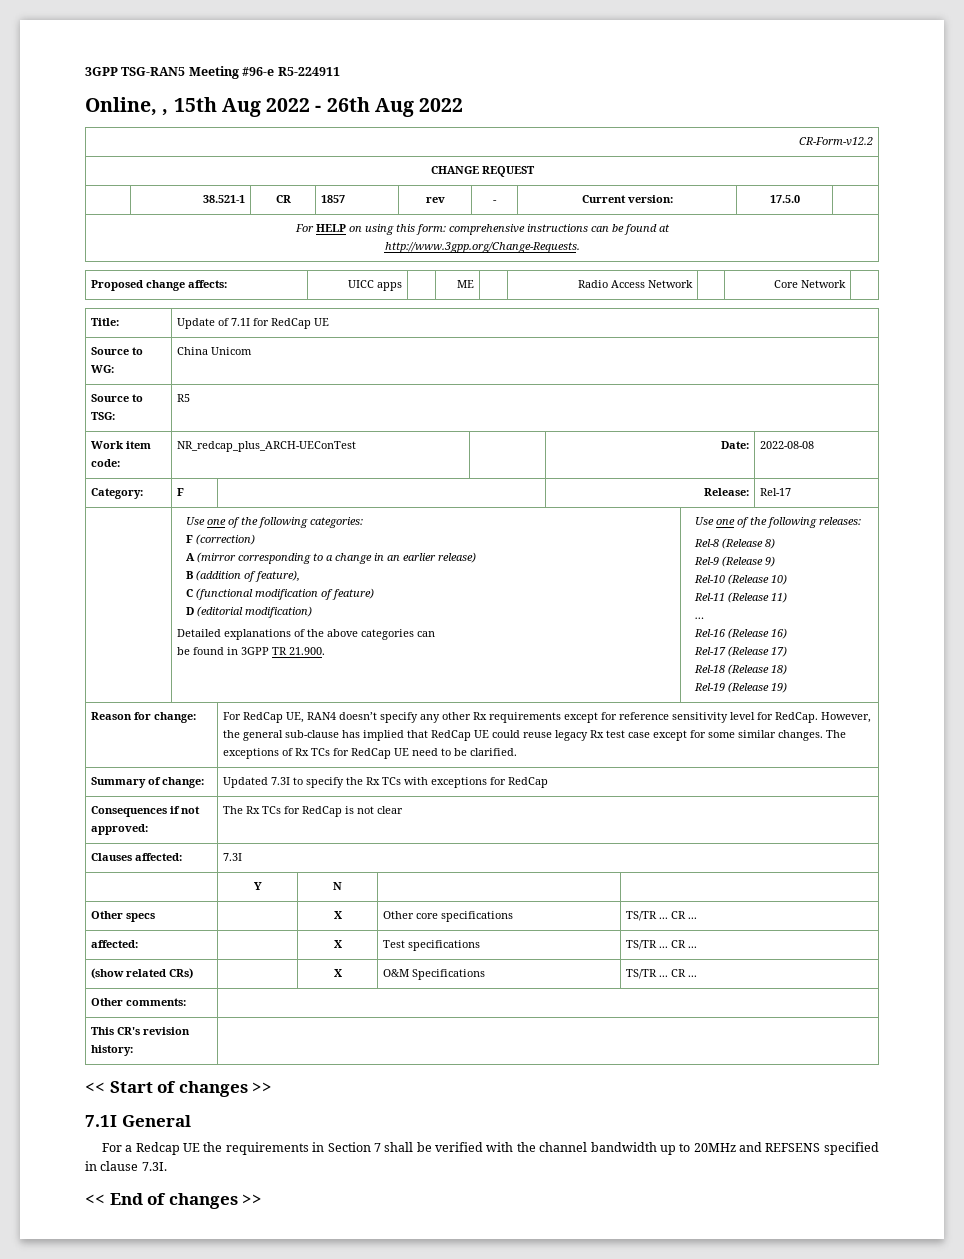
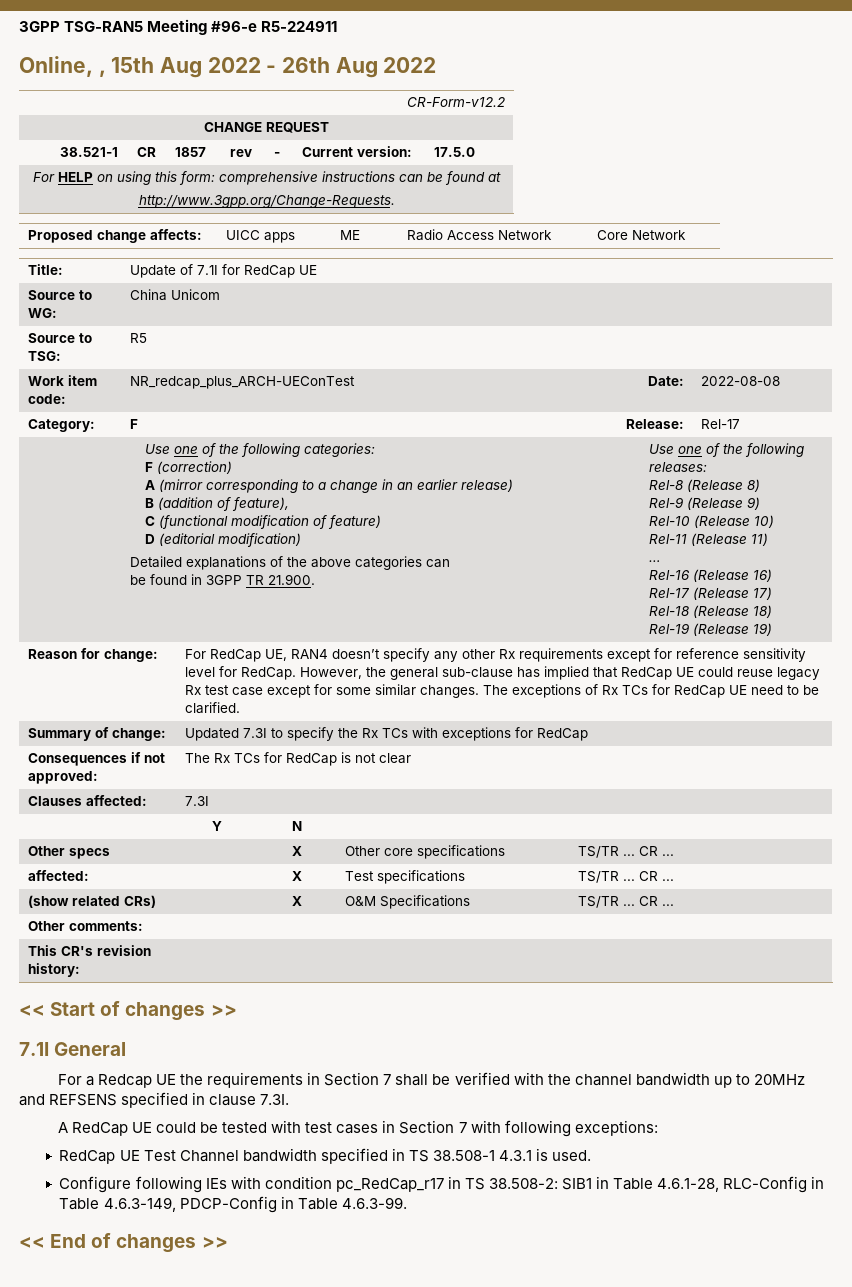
(167, 1166) none -> [57,1120,658,1137] [59,1148,592,1164] [59,1176,825,1193] [59,1196,407,1213] // A RedCap UE could be tested with test cases in Section 7 with following exceptions: // RedCap UE Test Channel bandwidth specified in TS 38.508-1 4.3.1 is used. // Configure following IEs with condition pc_RedCap_r17 in TS 38.508-2: SIB1 in Table 4.6.1-28, RLC-Config in Table 4.6.3-149, PDCP-Config in Table 4.6.3-99.

